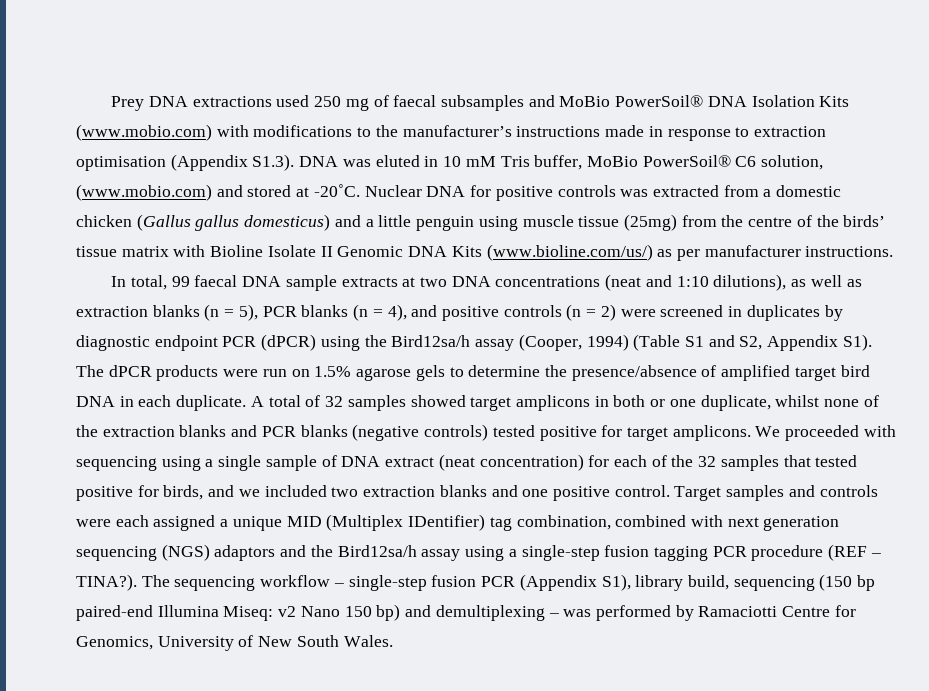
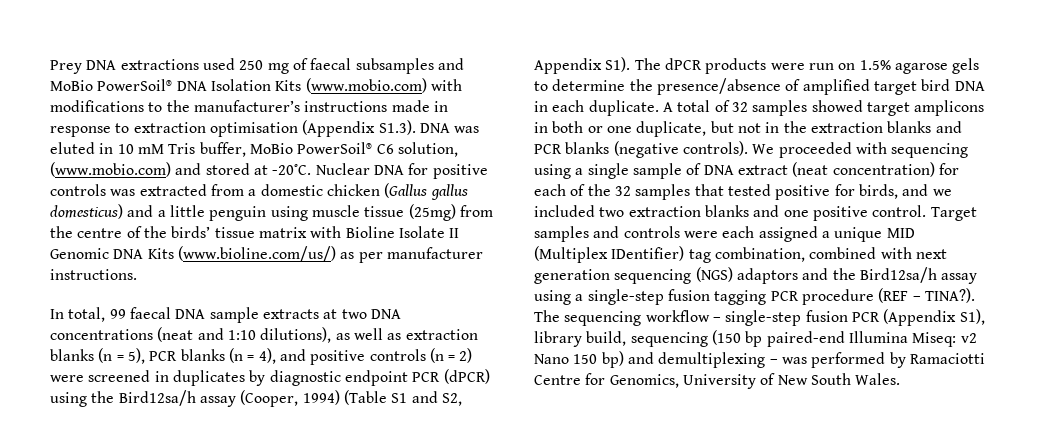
[775,395,879,407] whilst none of -> [710,121,780,133] but not in
[424,424,751,441] controls) tested positive for target amplicons. -> [682,141,748,156] controls).

